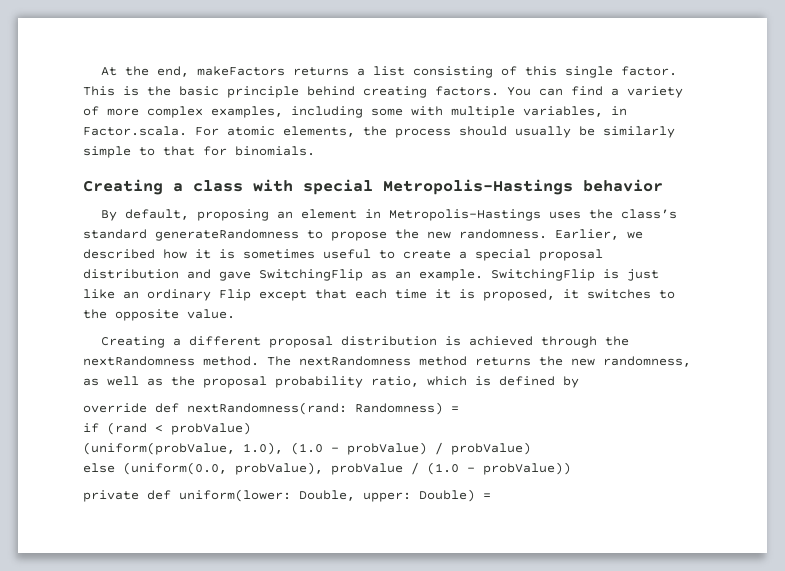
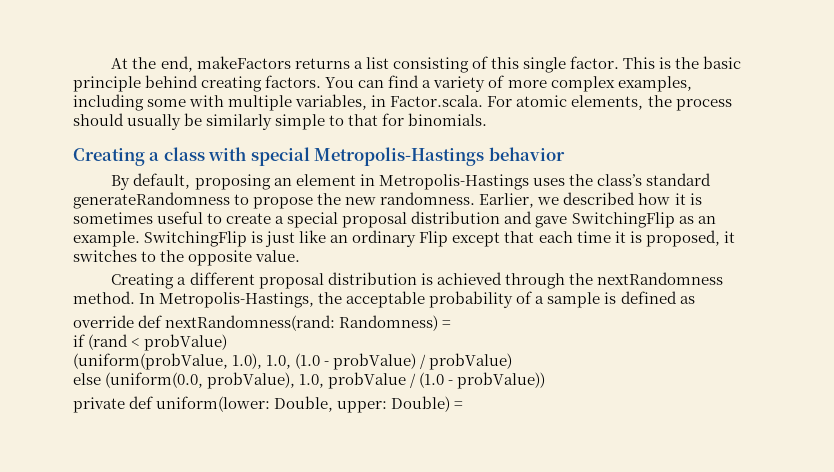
[267,356,691,367] [83,376,467,388] The nextRandomness method returns the new randomness, as well as the proposal probability ratio, which -> [139,291,601,308] In Metropolis-Hastings, the acceptable probability of a sample
[563,376,579,388] by -> [679,296,695,304] as
(283, 448) none -> [266,355,292,369] 1.0,
(323, 468) none -> [299,374,325,388] 1.0,

